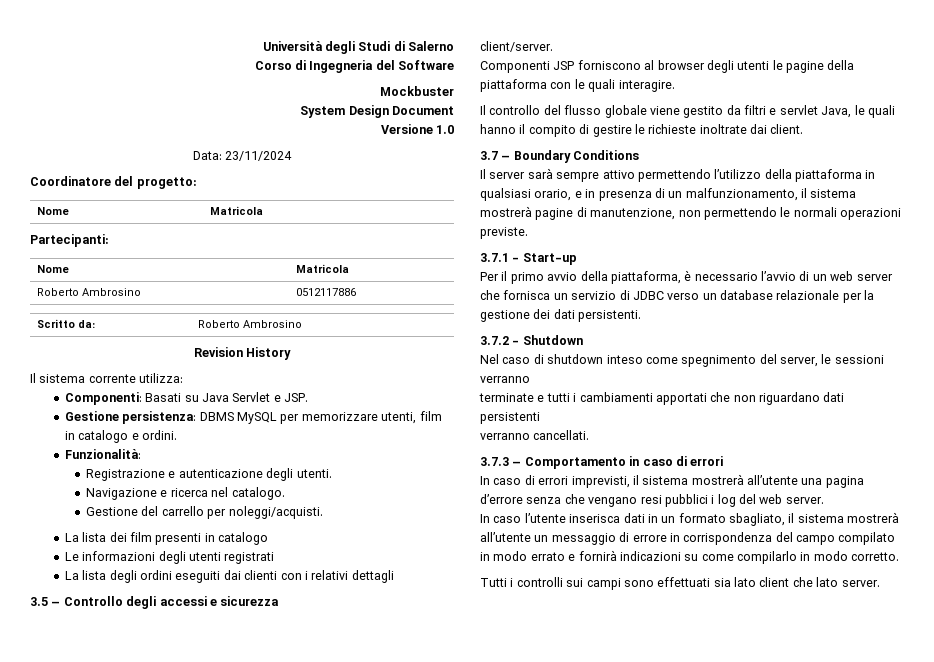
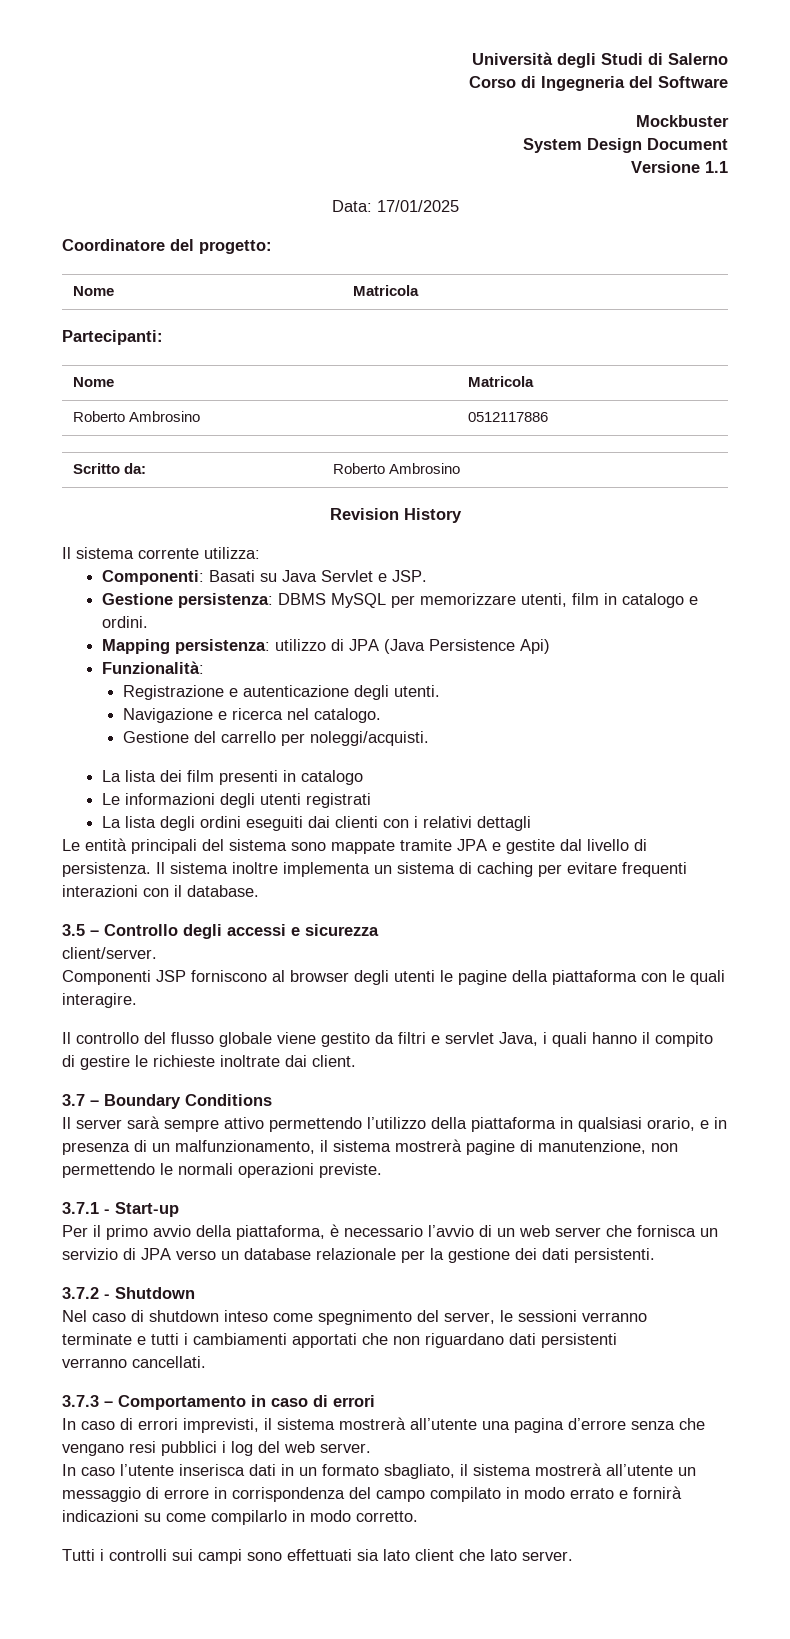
[436,125,454,134] 1.0 -> [705,161,728,173] 1.1
[225,151,293,161] 23/11/2024 -> [376,200,459,212] 17/01/2025
(178, 435) none -> [101,639,550,654] // Mapping persistenza: utilizzo di JPA (Java Persistence Api)
(394, 576) none -> [62,838,647,854] [62,862,687,877] [62,885,259,897] // Le entità principali del sistema sono mappate tramite JPA e gestite dal livello di persistenza. Il sistema inoltre implementa un sistema di caching per evitare frequenti interazioni con il database.
[854,105,865,115] le -> [543,1032,547,1044] i
[632,291,664,300] JDBC -> [141,1248,171,1260] JPA

